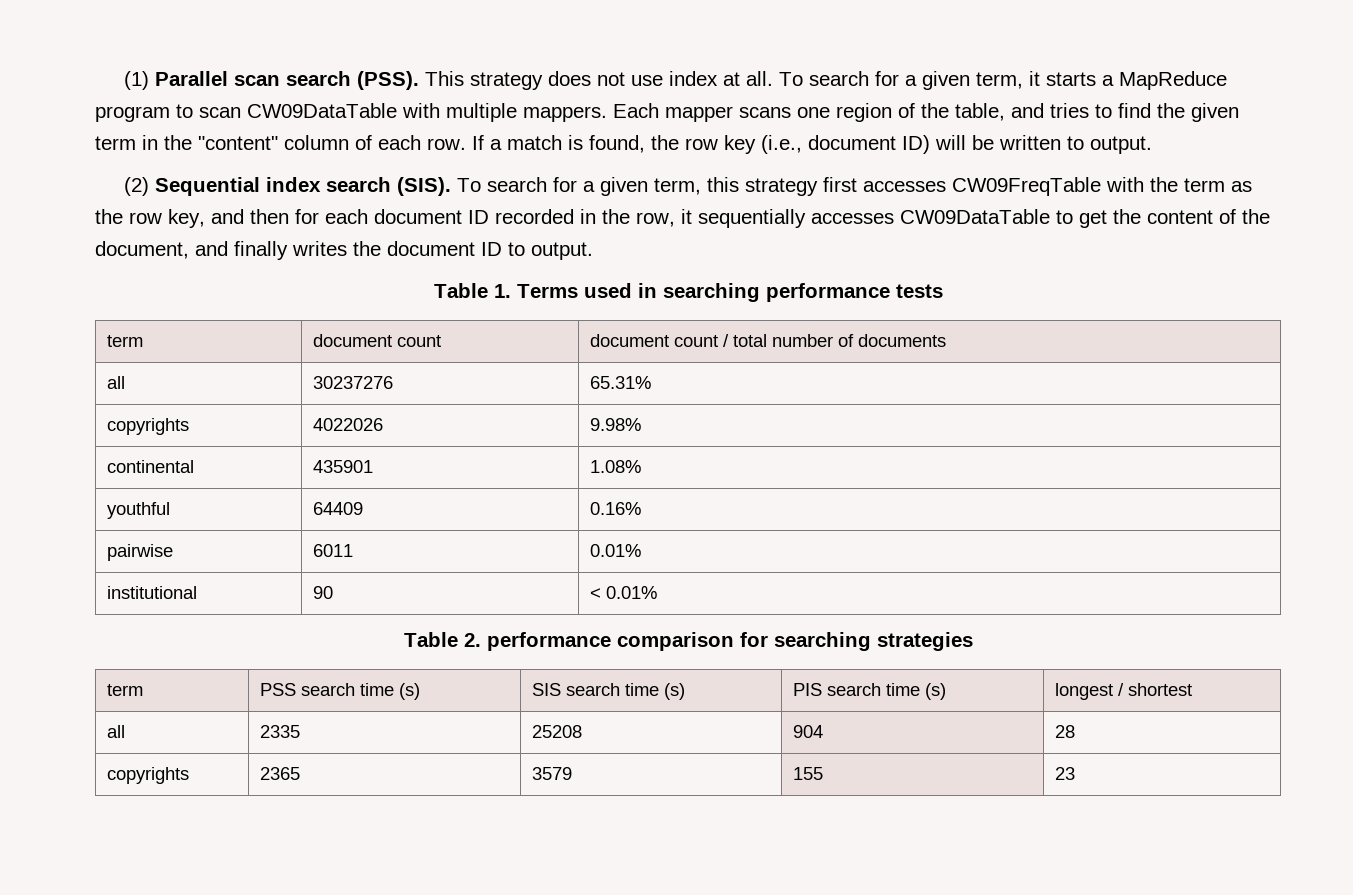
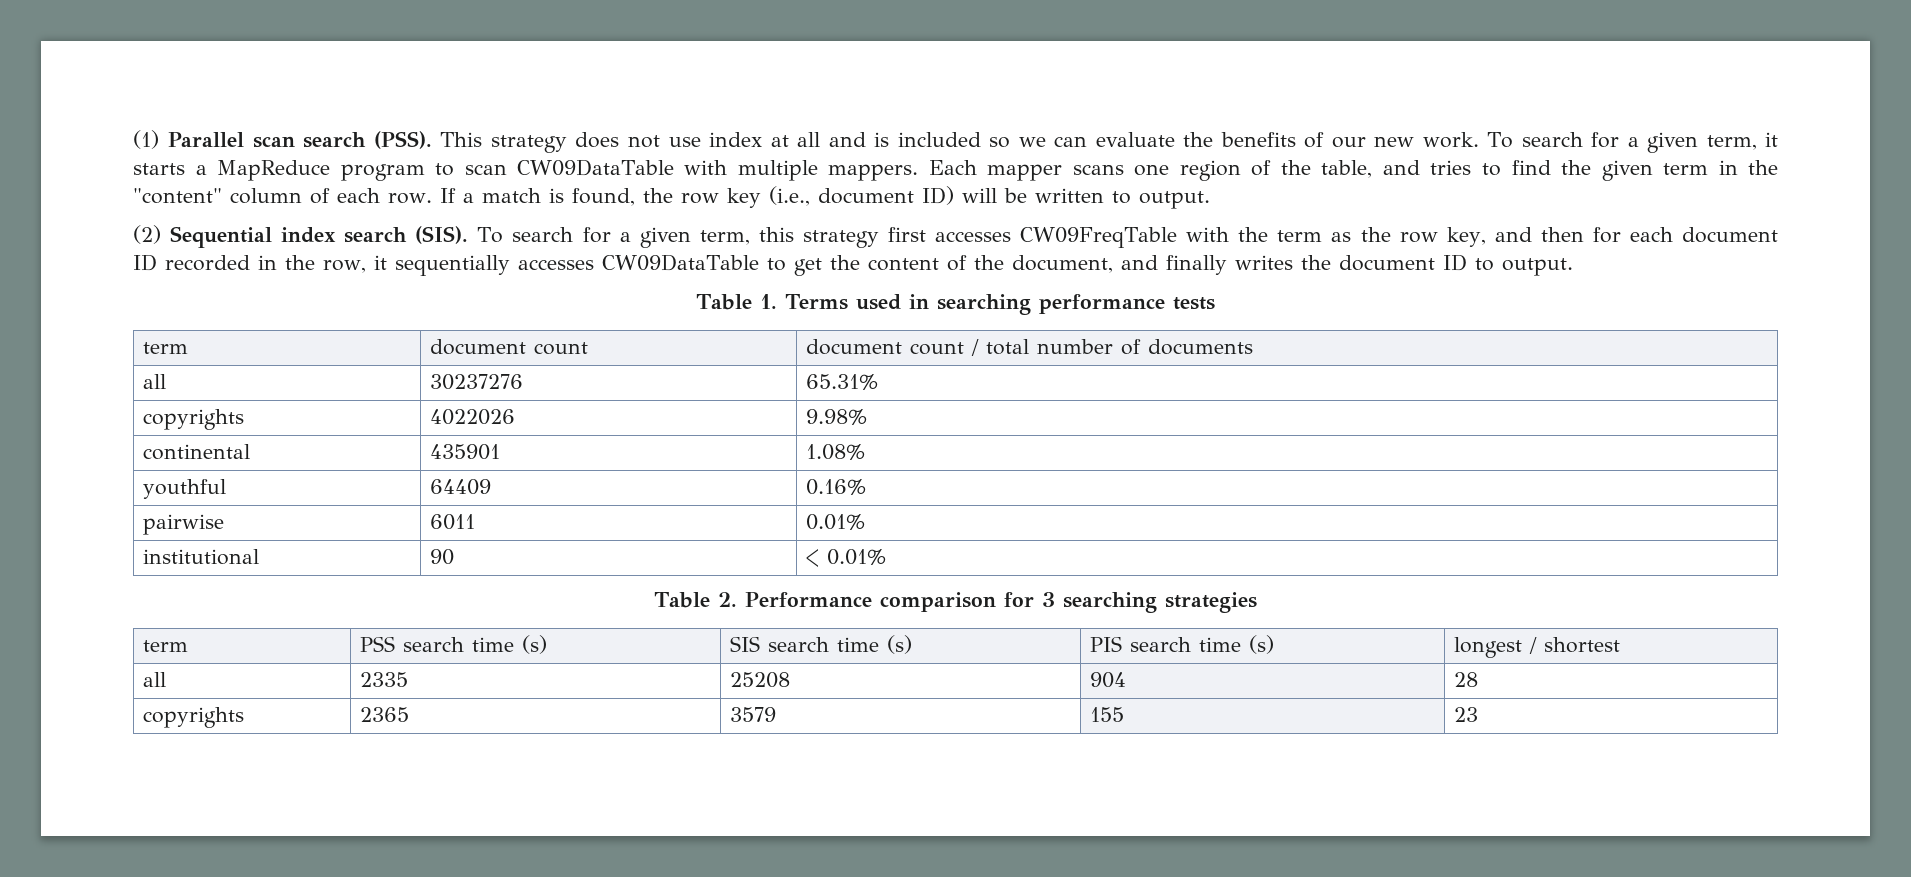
[746,71,774,86] all. -> [796,132,1479,148] all and is included so we can evaluate the benefits of our new work.
[486,632,611,651] performance -> [744,592,872,607] Performance
(768, 639) none -> [1041,592,1055,607] 3

